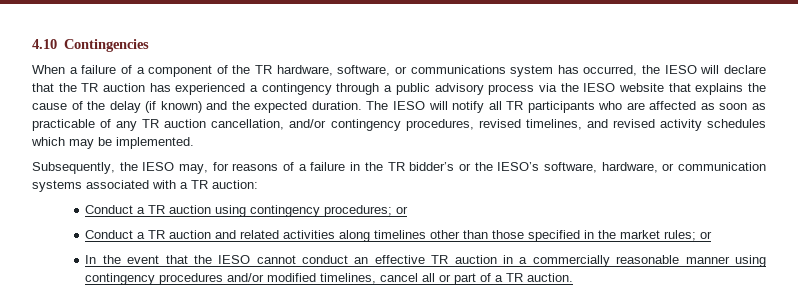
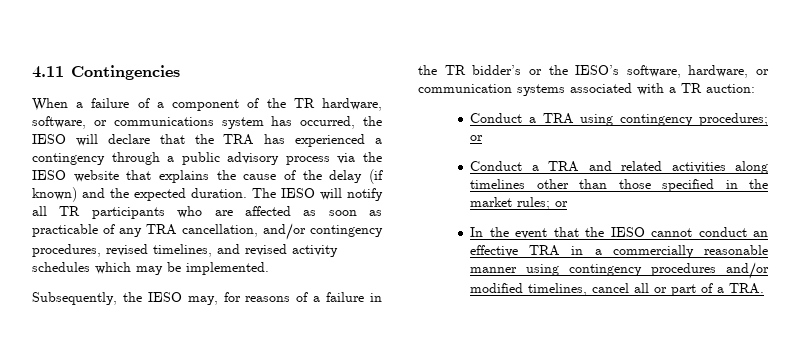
[32,39,57,49] 4.10 -> [32,66,64,78] 4.11
[81,83,146,92] TR auction -> [223,134,255,145] TRA
[142,119,207,128] TR auction -> [146,224,177,235] TRA
[148,205,212,214] TR auction -> [542,113,574,124] TRA
[148,230,212,239] TR auction -> [548,161,580,172] TRA
[431,255,497,264] TR auction -> [529,245,561,256] TRA
[506,273,574,282] TR auction. -> [729,283,765,294] TRA.

